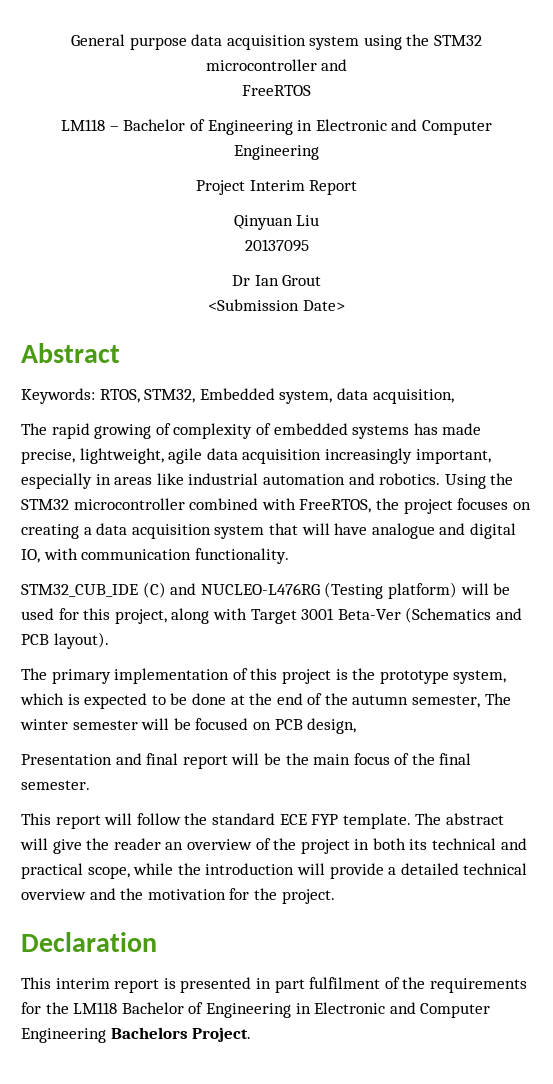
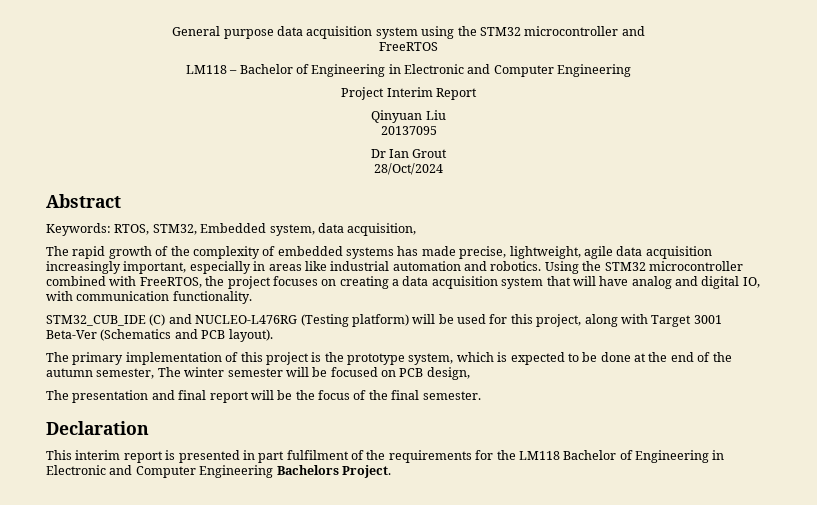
[208,299,345,311] <Submission Date> -> [374,163,443,175] 28/Oct/2024
[94,423,171,439] growing of -> [108,246,190,259] growth of the
[371,523,435,539] analogue -> [631,276,672,289] analog
[21,754,112,765] Presentation -> [46,390,149,403] The presentation
[313,754,351,765] main -> (315, 395) none
[21,813,504,829] [20,838,527,854] [21,863,528,879] [21,888,335,904] // This report will follow the standard ECE FYP template. The abstract will give the reader an overview of the project in both its technical and practical scope, while the introduction will provide a detailed technical overview and the motivation for the project. -> (481, 395) none

